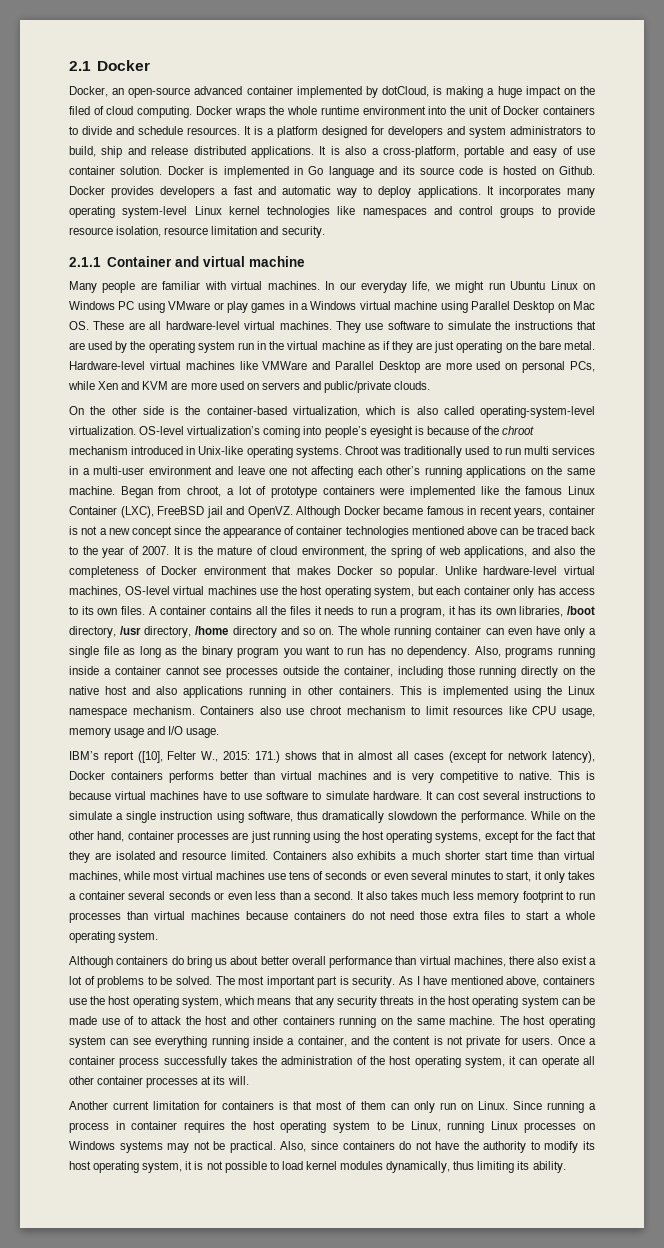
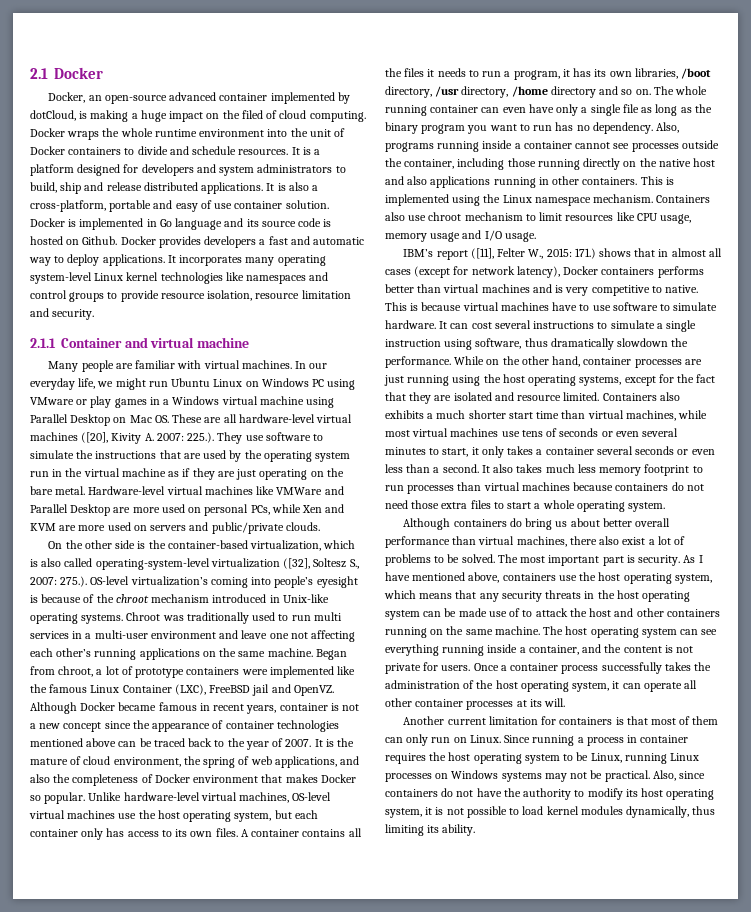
[279,321,332,330] machines. -> [30,432,215,444] machines ([20], Kivity A. 2007: 225.).
[69,426,136,435] virtualization. -> [210,558,359,569] [30,576,88,587] virtualization ([32], Soltesz S., 2007: 275.).
[137,751,163,763] ([10], -> [470,248,494,259] ([11],

